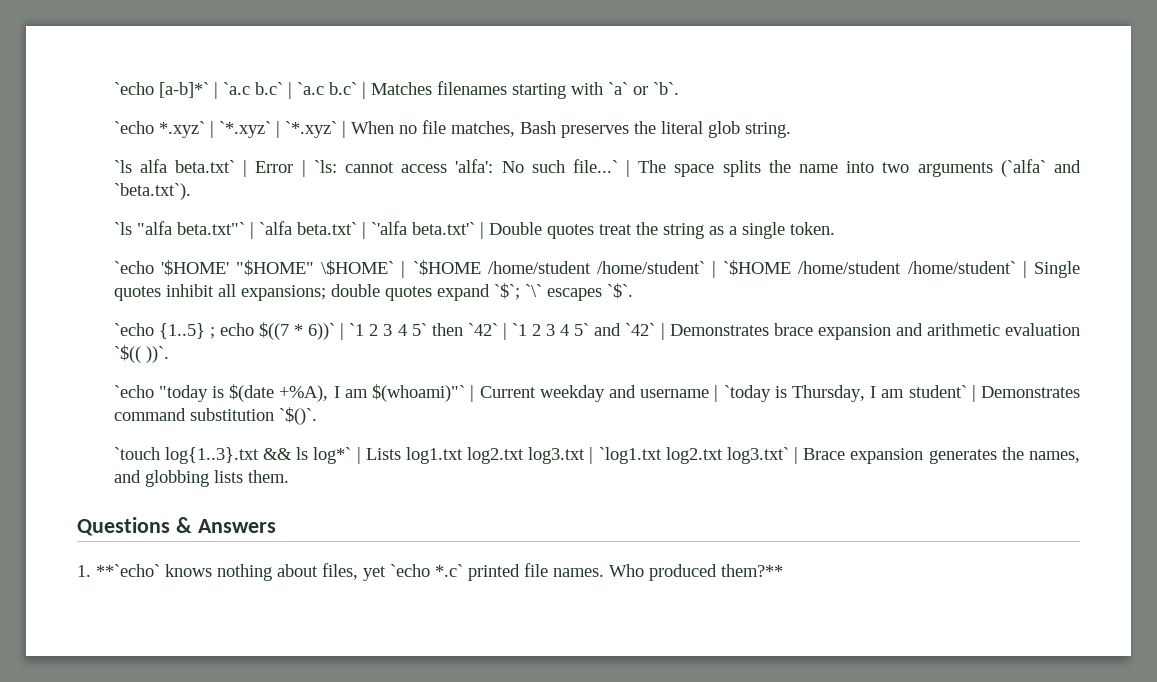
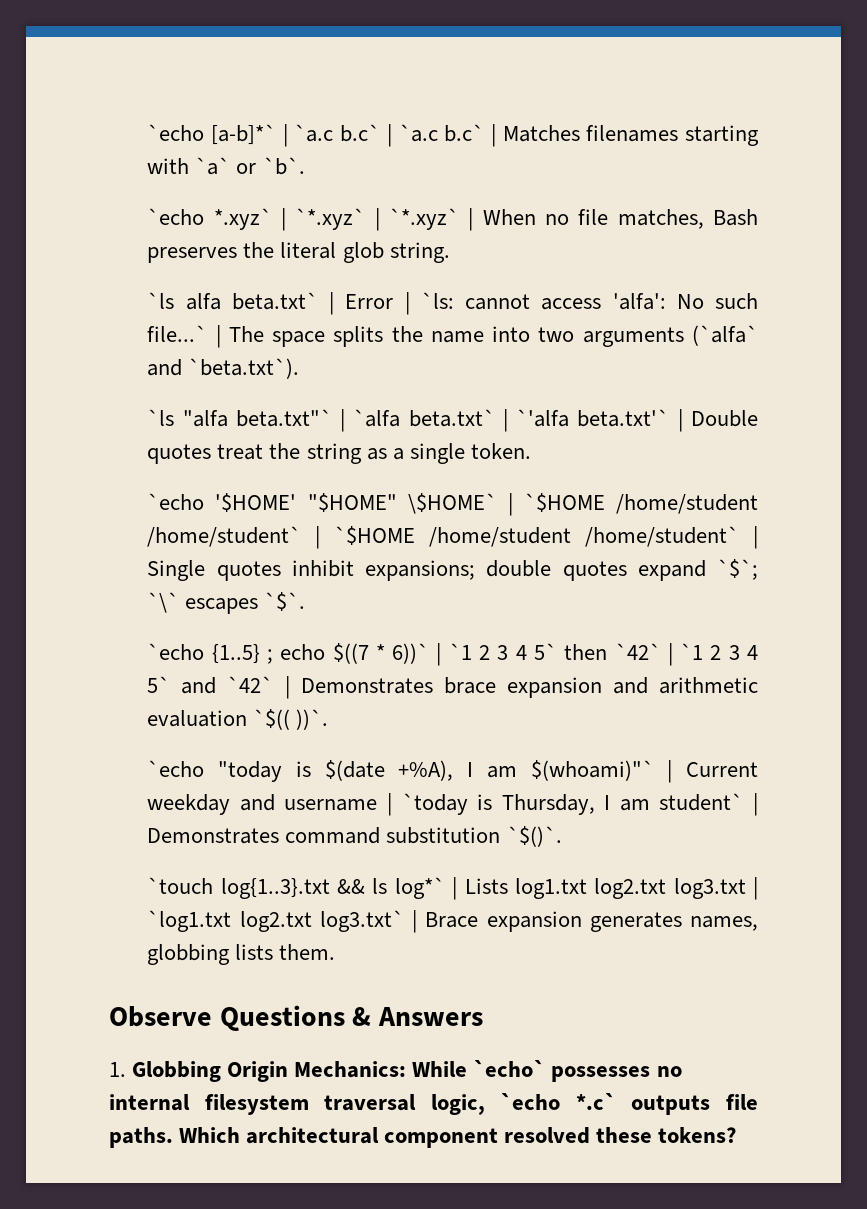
[217,284,236,297] all -> (354, 568) none
[1001,447,1080,463] [113,470,141,483] the names, and -> [690,916,758,931] names,
(289, 476) none -> [109,1006,212,1027] Observe
[96,563,783,581] **`echo` knows nothing about files, yet `echo *.c` printed file names. Who produced them?** -> [132,1060,682,1082] [109,1093,758,1115] [109,1127,737,1148] Globbing Origin Mechanics: While `echo` possesses no internal filesystem traversal logic, `echo *.c` outputs file paths. Which architectural component resolved these tokens?

